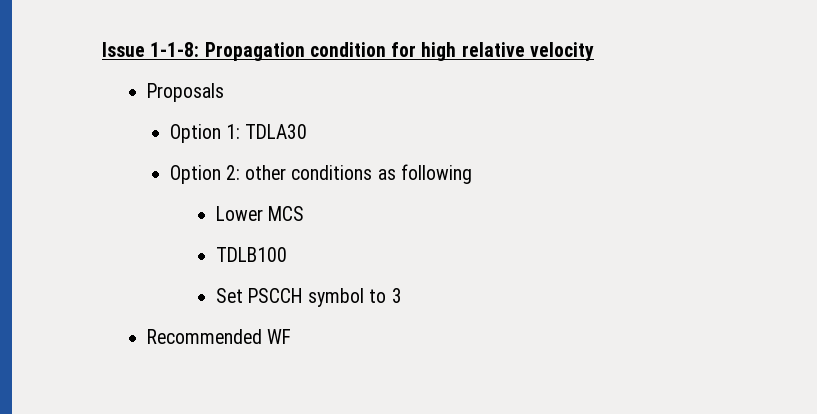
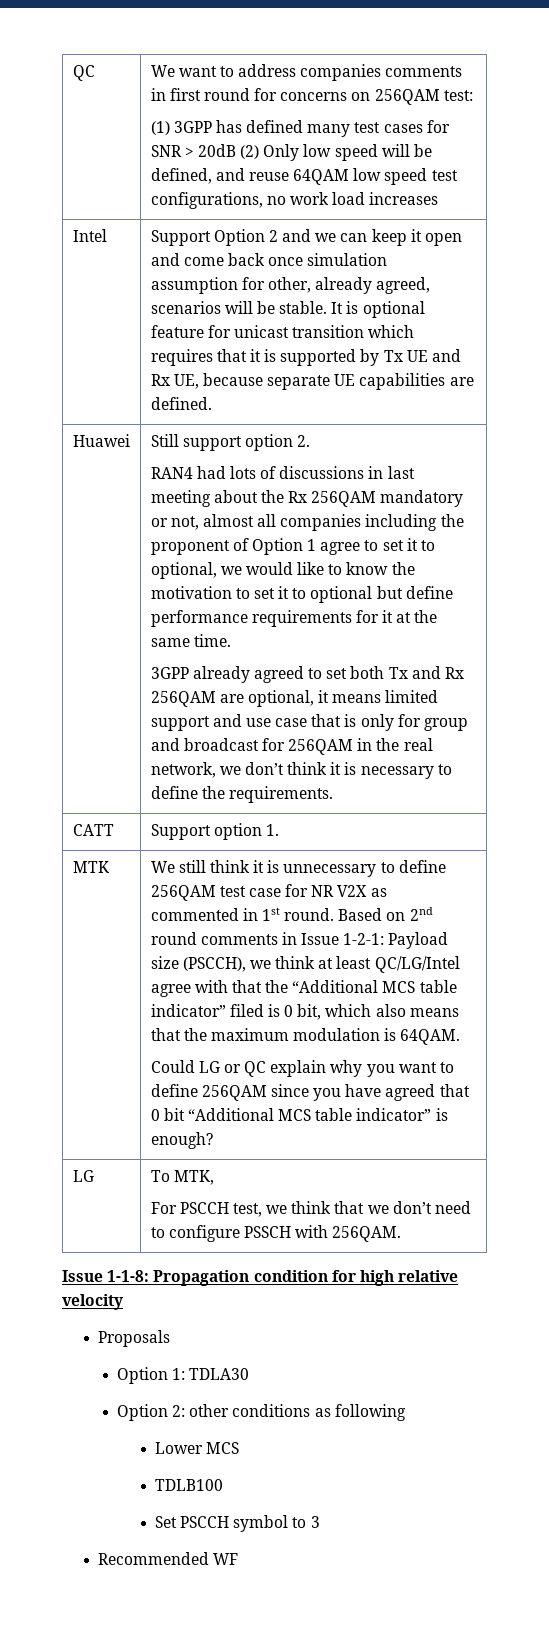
(102, 49) none -> [72,65,95,81] [150,64,463,81] [150,88,473,105] [150,120,450,137] [150,144,432,161] [150,168,458,185] [150,192,439,209] [72,229,107,242] [150,229,462,246] [150,253,388,266] [150,277,431,294] [150,301,425,318] [150,325,415,338] [150,349,461,366] [150,373,474,390] [150,397,212,410] [72,434,130,447] [150,434,311,451] [150,466,415,479] [150,490,464,507] [150,514,464,531] [150,538,435,555] [150,562,415,579] [150,586,453,603] [150,610,438,627] [150,634,231,647] [150,666,464,683] [150,690,439,707] [150,714,468,731] [150,738,433,755] [150,762,452,779] [150,786,333,803] [72,824,114,836] [150,823,279,840] [72,861,110,873] [150,860,446,877] [150,884,387,901] [150,907,433,921] [150,932,449,949] [150,956,460,973] [150,980,457,997] [150,1004,459,1020] [150,1028,461,1045] [150,1060,454,1077] [150,1084,470,1101] [150,1108,448,1121] [150,1132,213,1149] [72,1170,94,1182] [150,1170,214,1185] [150,1201,471,1217] [150,1225,402,1242] QC | We want to address companies comments in first round for concerns on 256QAM test: // (1) 3GPP has defined many test cases for SNR > 20dB (2) Only low speed will be defined, and reuse 64QAM low speed test configurations, no work load increases // Intel | Support Option 2 and we can keep it open and come back once simulation assumption for other, already agreed, scenarios will be stable. It is optional feature for unicast transition which requires that it is supported by Tx UE and Rx UE, because separate UE capabilities are defined. // Huawei | Still support option 2. // RAN4 had lots of discussions in last meeting about the Rx 256QAM mandatory or not, almost all companies including the proponent of Option 1 agree to set it to optional, we would like to know the motivation to set it to optional but define performance requirements for it at the same time. // 3GPP already agreed to set both Tx and Rx 256QAM are optional, it means limited support and use case that is only for group and broadcast for 256QAM in the real network, we don’t think it is necessary to define the requirements. // CATT | Support option 1. // MTK | We still think it is unnecessary to define 256QAM test case for NR V2X as commented in 1st round. Based on 2nd round comments in Issue 1-2-1: Payload size (PSCCH), we think at least QC/LG/Intel agree with that the “Additional MCS table indicator” filed is 0 bit, which also means that the maximum modulation is 64QAM. // Could LG or QC explain why you want to define 256QAM since you have agreed that 0 bit “Additional MCS table indicator” is enough? // LG | To MTK, // For PSCCH test, we think that we don’t need to configure PSSCH with 256QAM. //

